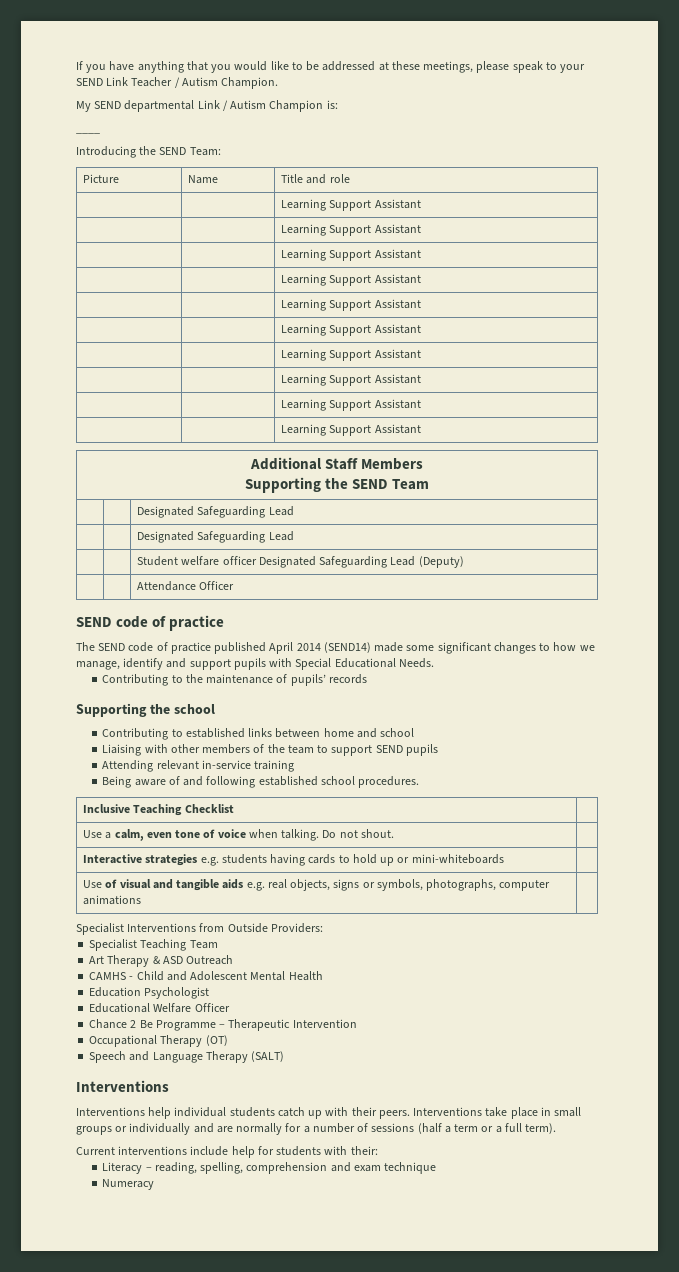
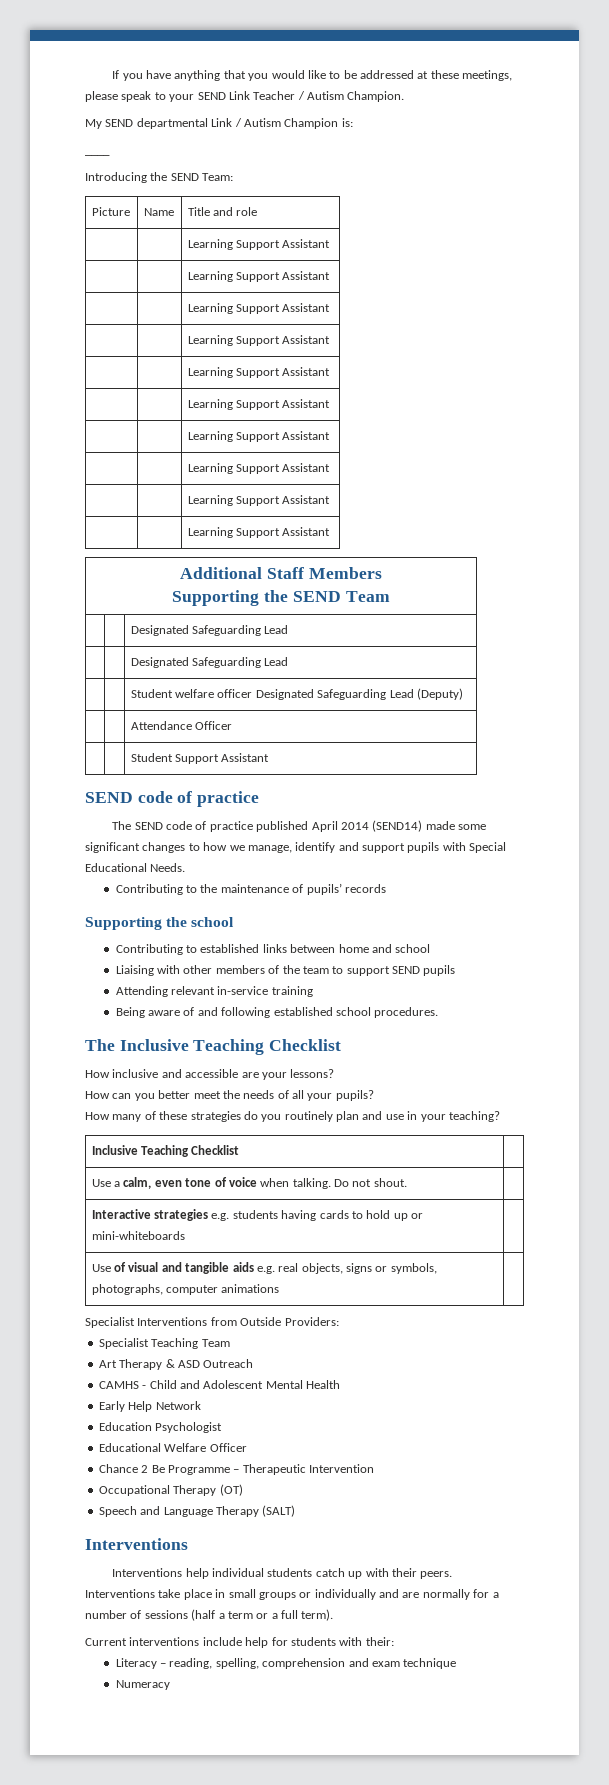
(235, 585) none -> [130,753,270,764] // | | Student Support Assistant
(420, 782) none -> [85,1039,342,1055] [85,1069,335,1080] [85,1090,374,1101] [85,1111,500,1122] // The Inclusive Teaching Checklist // How inclusive and accessible are your lessons? // How can you better meet the needs of all your pupils? // How many of these strategies do you routinely plan and use in your teaching?
(323, 976) none -> [98,1401,201,1412] // Early Help Network

